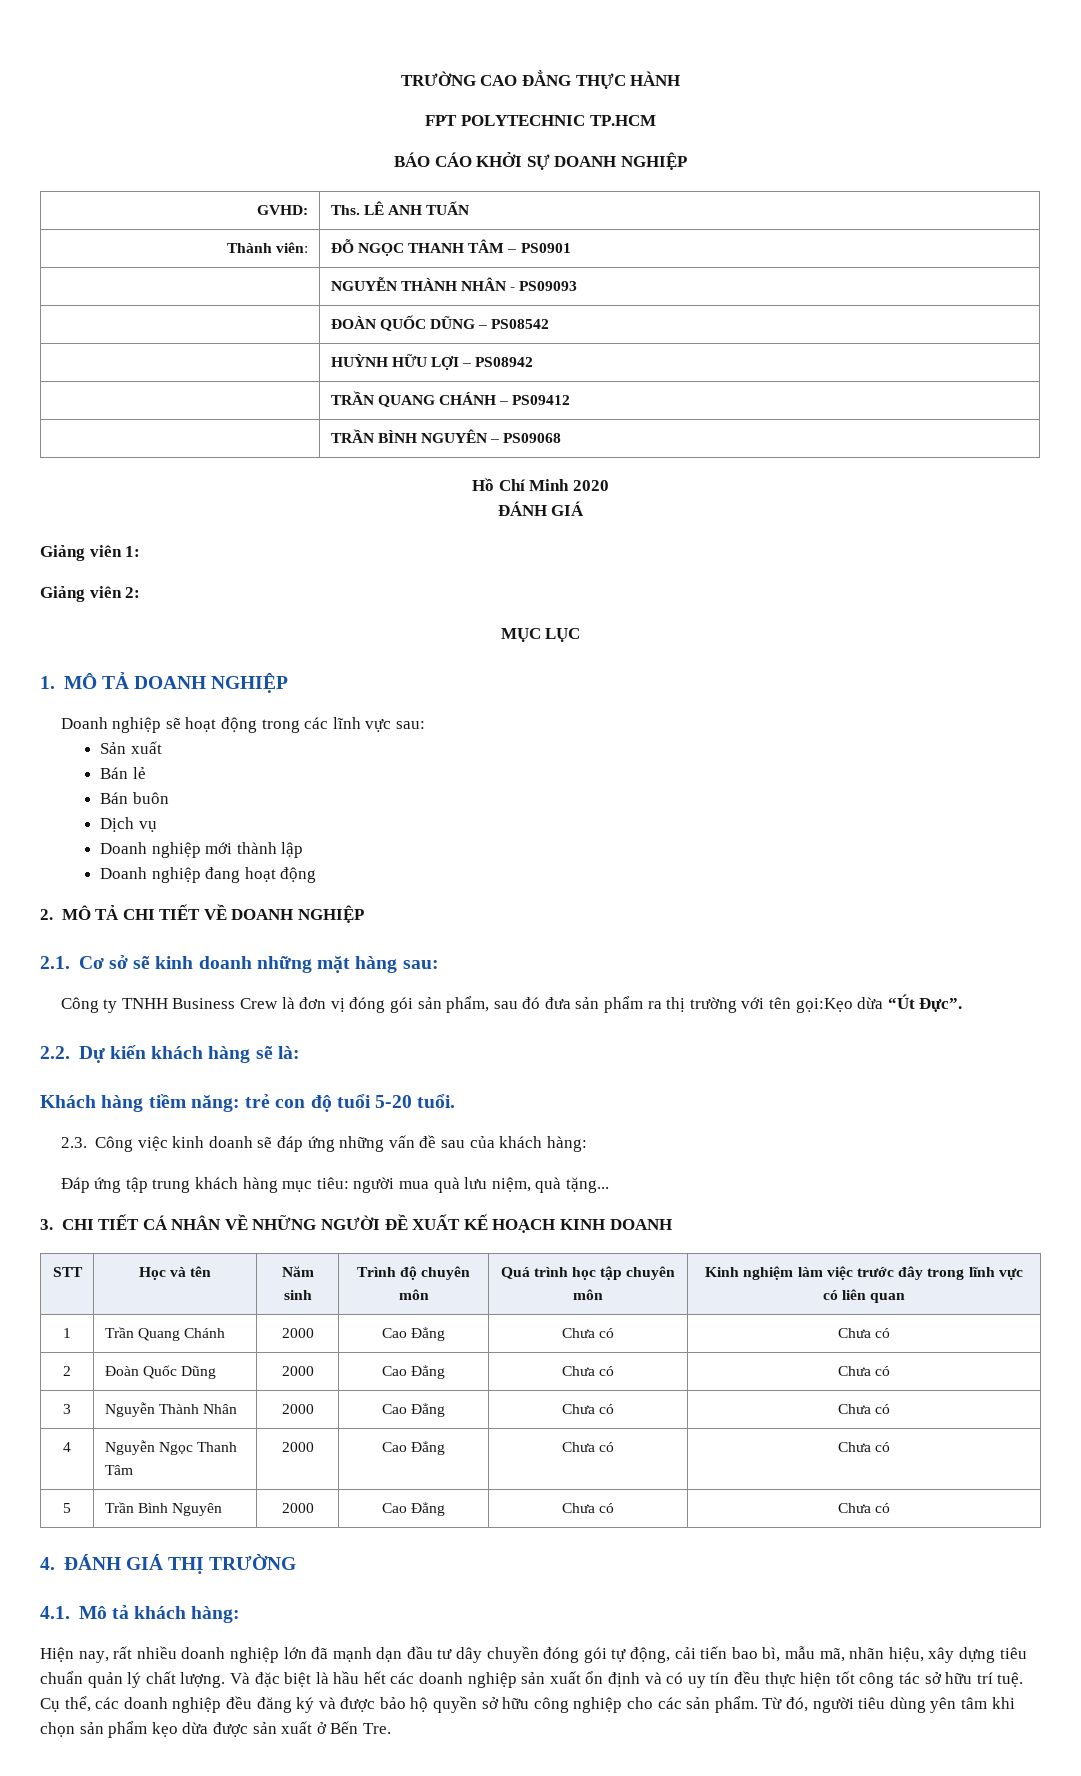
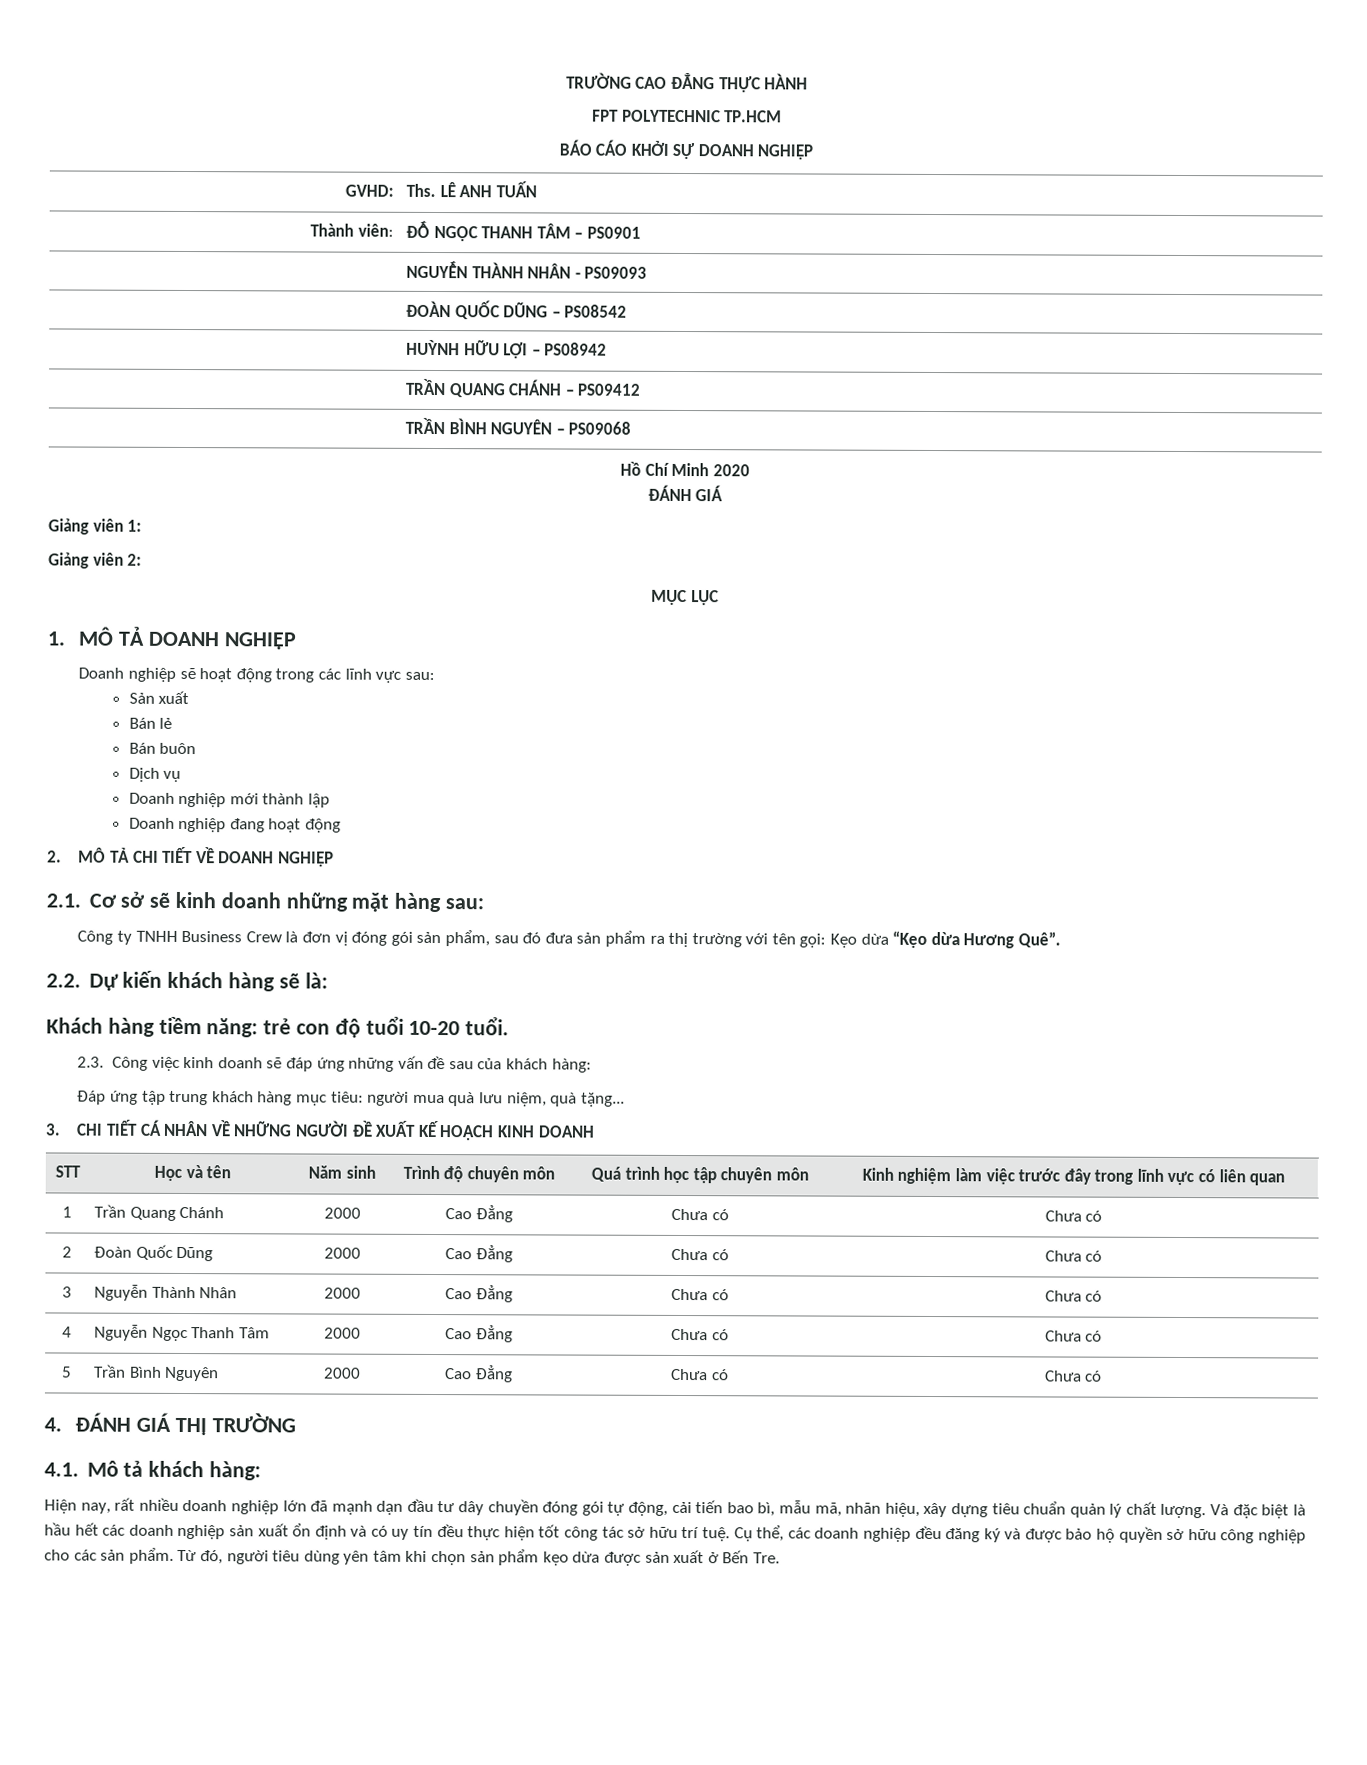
[795,994,963,1013] gọi:Kẹo dừa “Út Đực”. -> [799,930,1061,949] gọi: Kẹo dừa “Kẹo dừa Hương Quê”.
[375,1095,413,1108] 5-20 -> [408,1020,461,1036] 10-20

